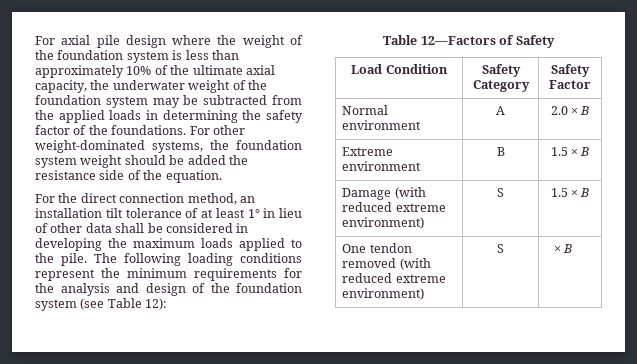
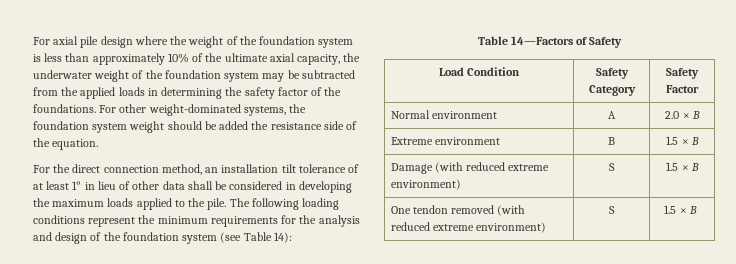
[145,298,168,310] [383,35,496,45] 12): // Table 12—Factors -> [273,232,292,243] [477,36,573,45] 14): // Table 14—Factors
(504, 248) none -> [664,205,677,214] 1.5

